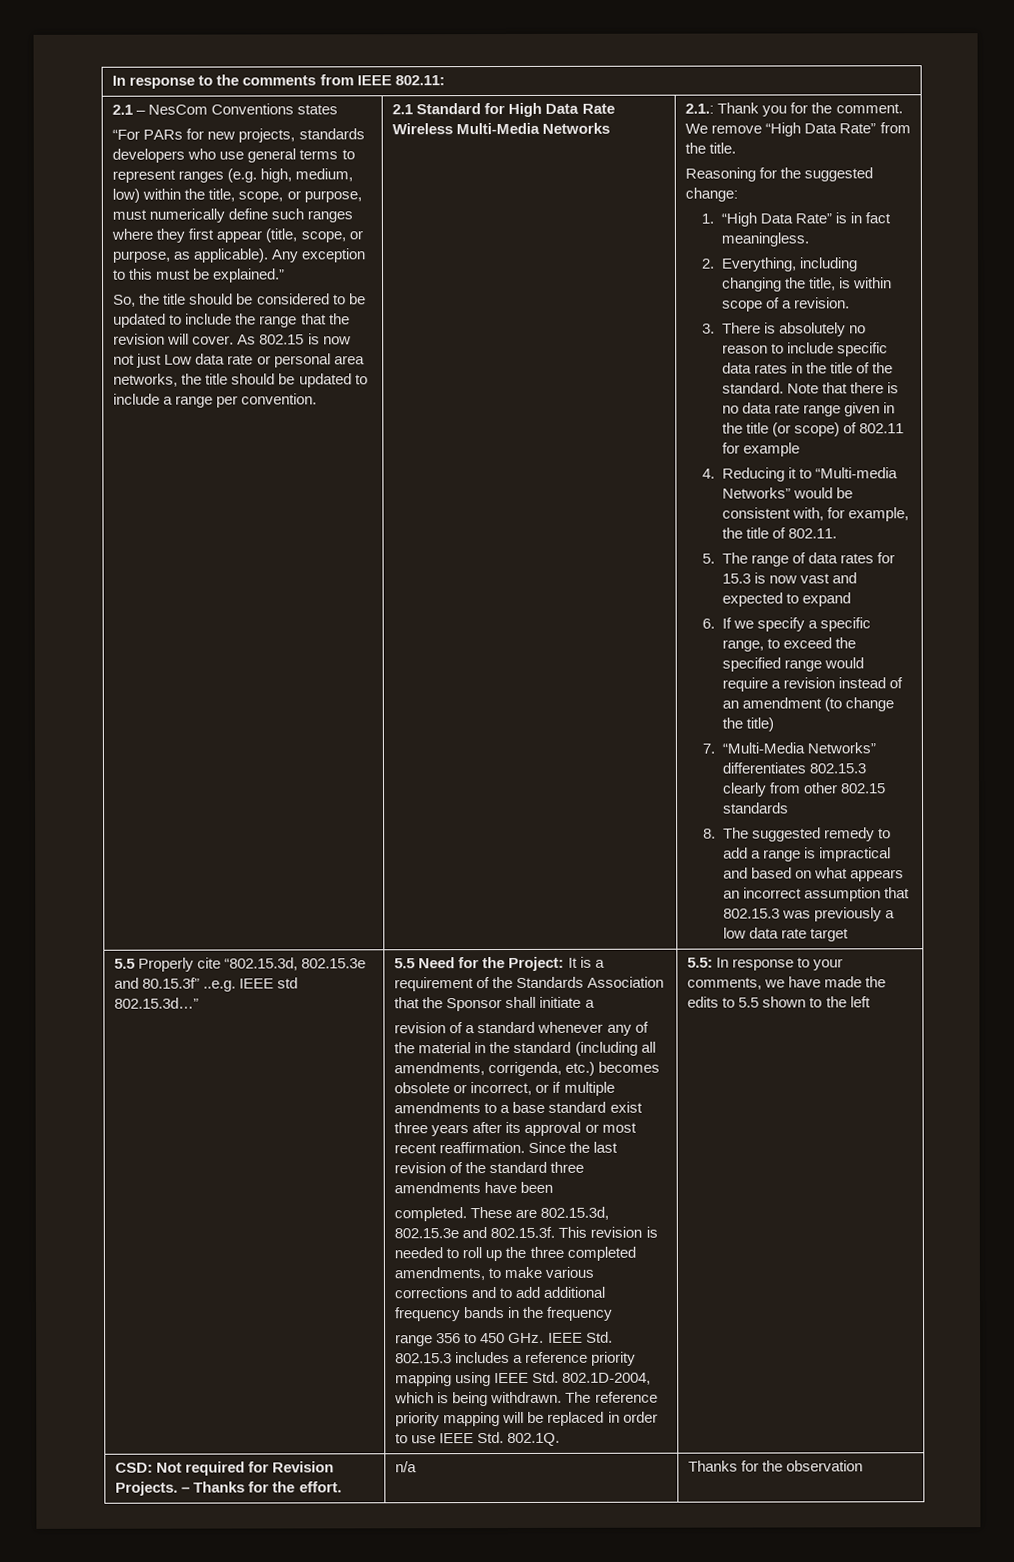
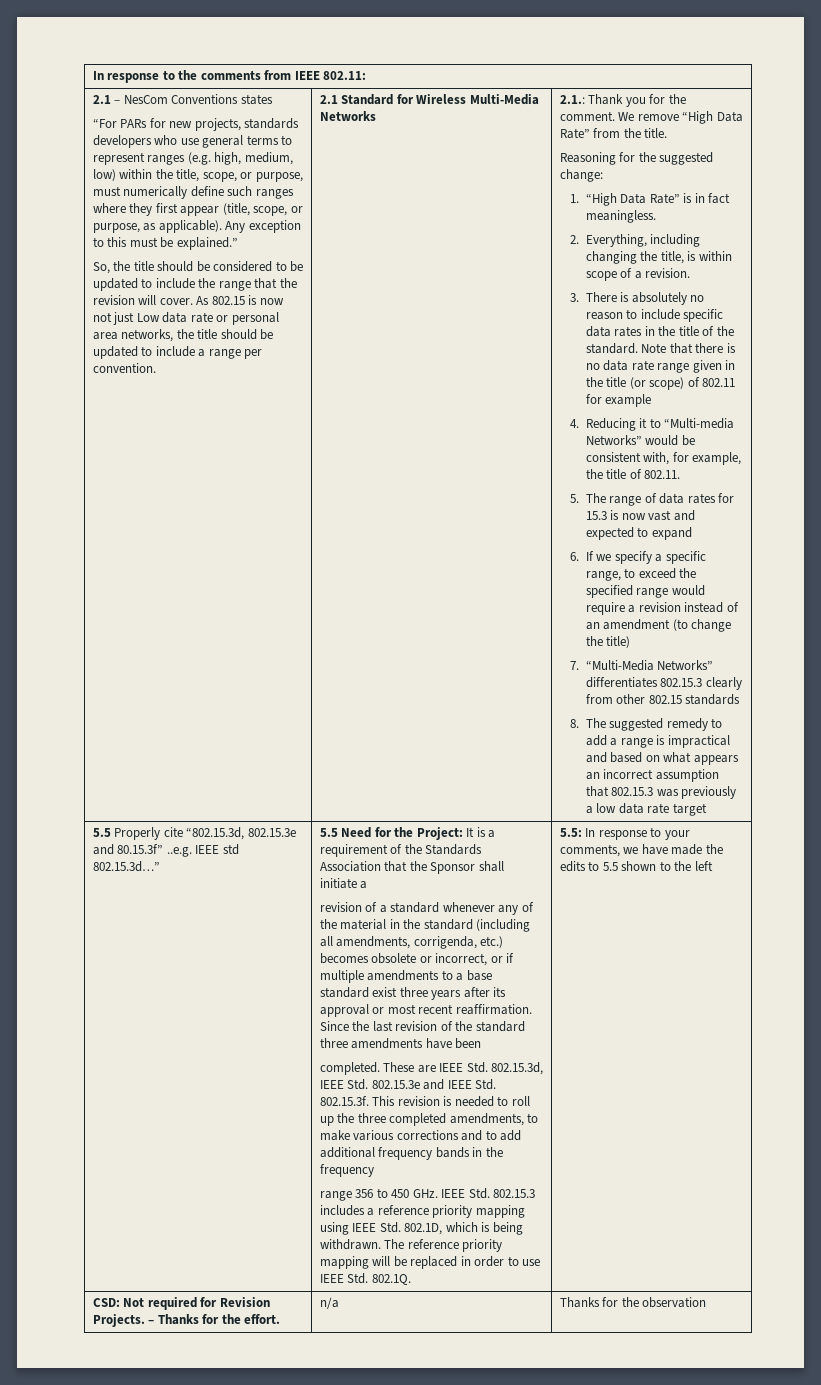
[508,102,615,117] High Data Rate -> (414, 99) none
[540,1206,610,1220] [394,1227,488,1239] 802.15.3d, 802.15.3e and -> [439,1062,544,1075] [319,1079,497,1090] IEEE Std. 802.15.3d, IEEE Std. 802.15.3e and IEEE Std.
[562,1372,652,1385] 802.1D-2004, -> [404,1223,443,1235] 802.1D,

